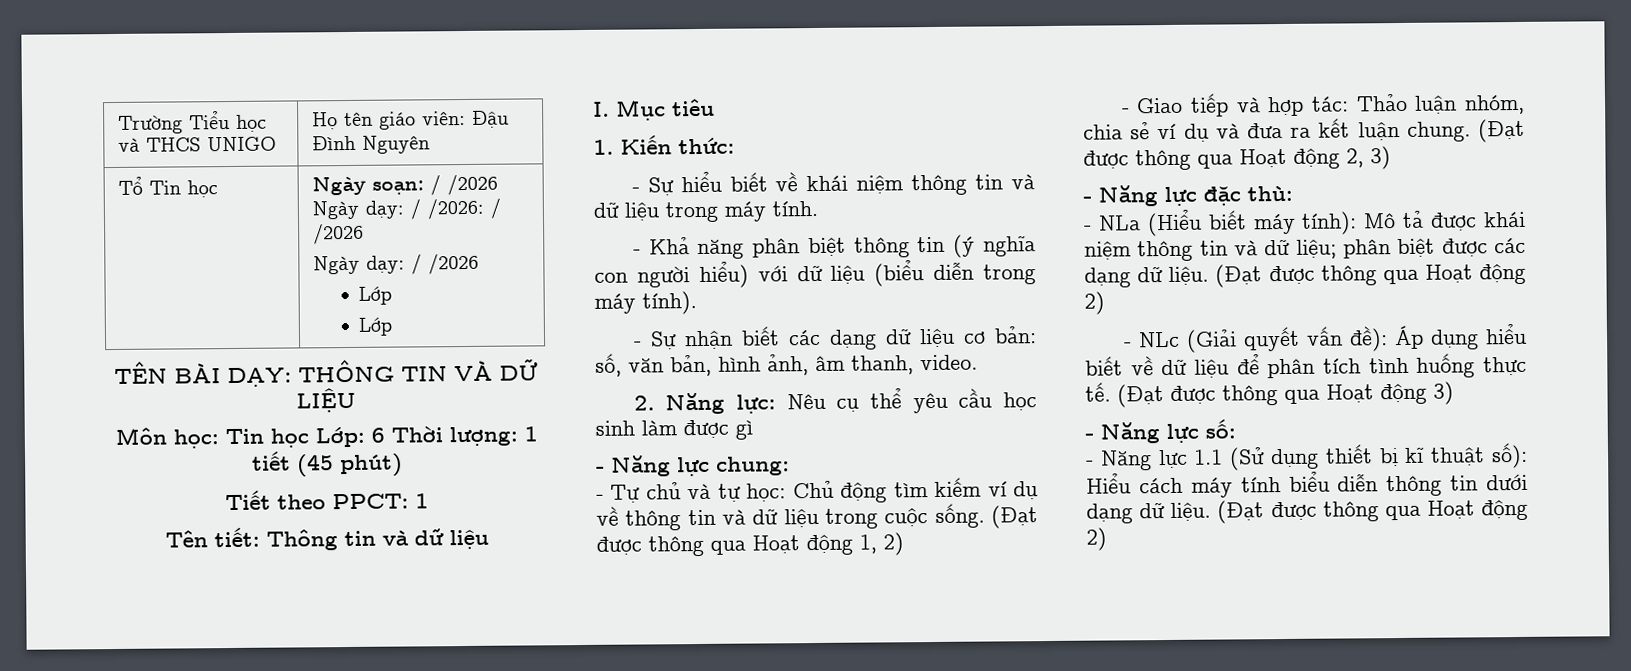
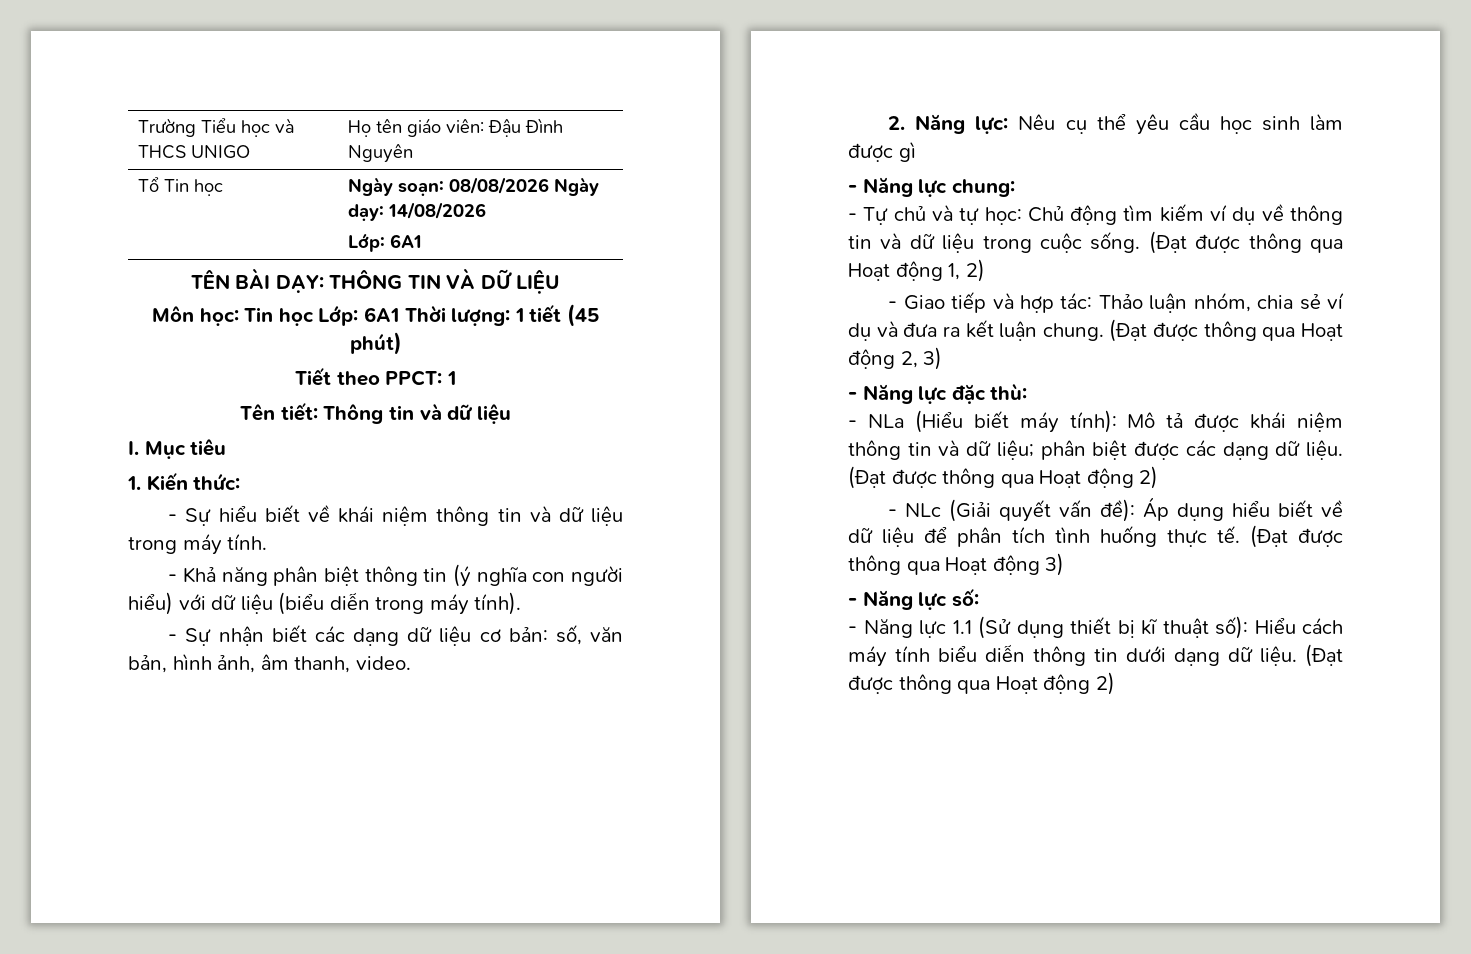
[430,174,499,196] [312,198,502,220] [313,223,365,245] [313,253,480,275] [358,285,393,305] [358,316,393,336] / /2026 Ngày dạy: / /2026: / /2026 // Ngày dạy: / /2026 // Lớp // Lớp -> [448,177,599,196] [347,202,486,221] [347,233,422,252] 08/08/2026 Ngày dạy: 14/08/2026 // Lớp: 6A1
[370,427,385,443] 6 -> [364,307,399,322] 6A1

